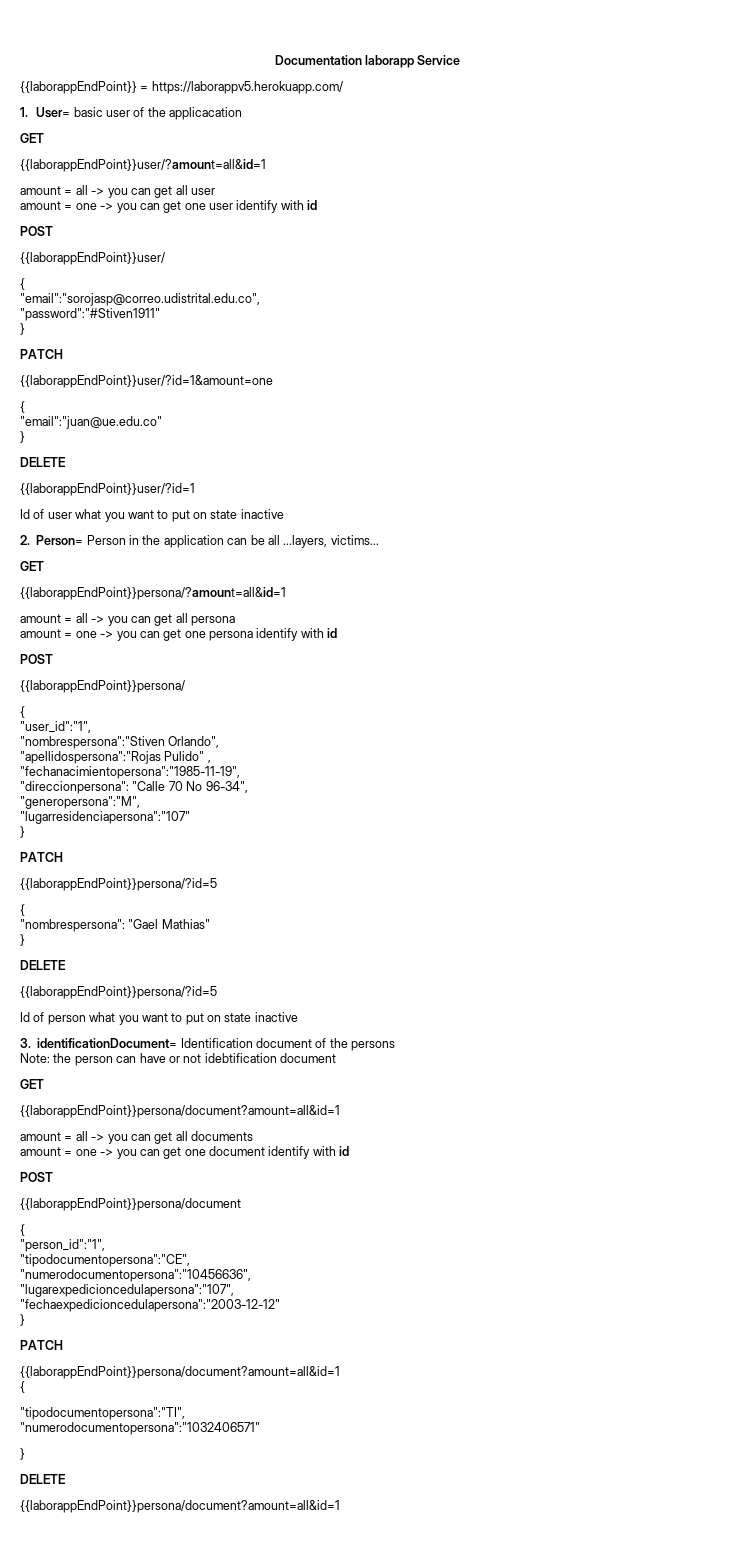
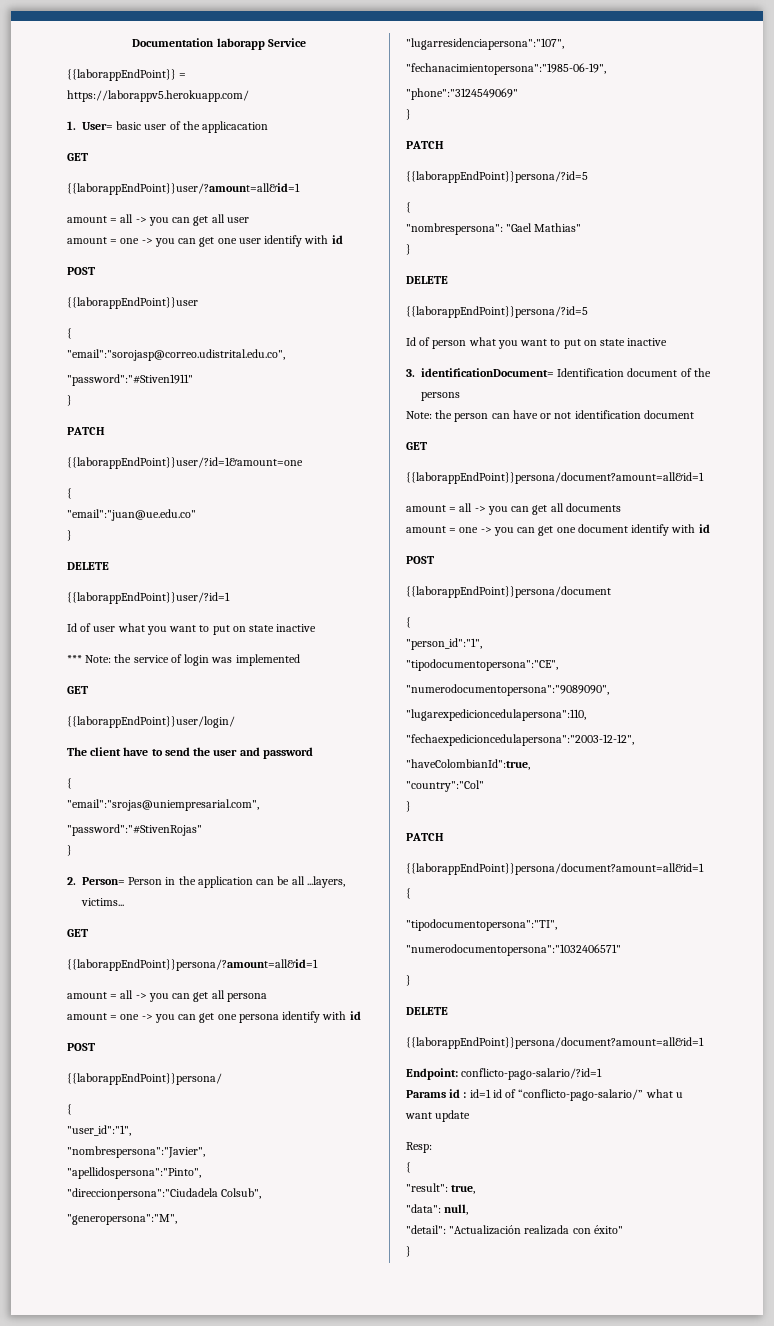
[20,252,165,265] {{laborappEndPoint}}user/ -> [67,297,198,309] {{laborappEndPoint}}user
(284, 514) none -> [67,654,300,666] [67,686,88,694] [67,716,235,728] [67,747,313,759] [67,778,72,789] [67,799,259,811] [67,824,202,836] [67,845,72,856] // *** Note: the service of login was implemented // GET // {{laborappEndPoint}}user/login/ // The client have to send the user and password // { // "email":"srojas@uniempresarial.com", // "password":"#StivenRojas" // }
[20,736,220,749] [20,751,211,764] [20,766,240,779] [20,781,248,794] [20,796,140,809] [20,811,190,824] "nombrespersona":"Stiven Orlando", // "apellidospersona":"Rojas Pulido" , // "fechanacimientopersona":"1985-11-19", // "direccionpersona": "Calle 70 No 96-34", // "generopersona":"M", // "lugarresidenciapersona":"107" -> [67,1146,205,1158] [67,1167,201,1179] [67,1188,262,1200] [67,1214,177,1225] [406,38,564,50] [406,63,606,75] [406,88,518,100] "nombrespersona":"Javier", // "apellidospersona":"Pinto", // "direccionpersona":"Ciudadela Colsub", // "generopersona":"M", // "lugarresidenciapersona":"107", // "fechanacimientopersona":"1985-06-19", // "phone":"3124549069"
[204,1053,277,1063] idebtification -> [574,410,641,419] identification
[20,1269,251,1282] [20,1284,234,1297] [20,1299,280,1312] "numerodocumentopersona":"10456636", // "lugarexpedicioncedulapersona":"107", // "fechaexpedicioncedulapersona":"2003-12-12" -> [406,684,609,696] [406,709,586,721] [406,734,634,746] [406,759,530,770] [406,780,484,792] "numerodocumentopersona":"9089090", // "lugarexpedicioncedulapersona":110, // "fechaexpedicioncedulapersona":"2003-12-12", // "haveColombianId":true, // "country":"Col"
(340, 1506) none -> [406,1068,603,1080] [406,1089,683,1101] [405,1110,471,1122] [406,1142,432,1153] [406,1162,411,1173] [406,1183,476,1194] [406,1204,469,1215] [406,1225,623,1235] [406,1246,411,1257] // Endpoint: conflicto-pago-salario/?id=1 // Params id : id=1 id of “conflicto-pago-salario/” what u want update // Resp: // { // "result": true, // "data": null, // "detail": "Actualización realizada con éxito" // }

